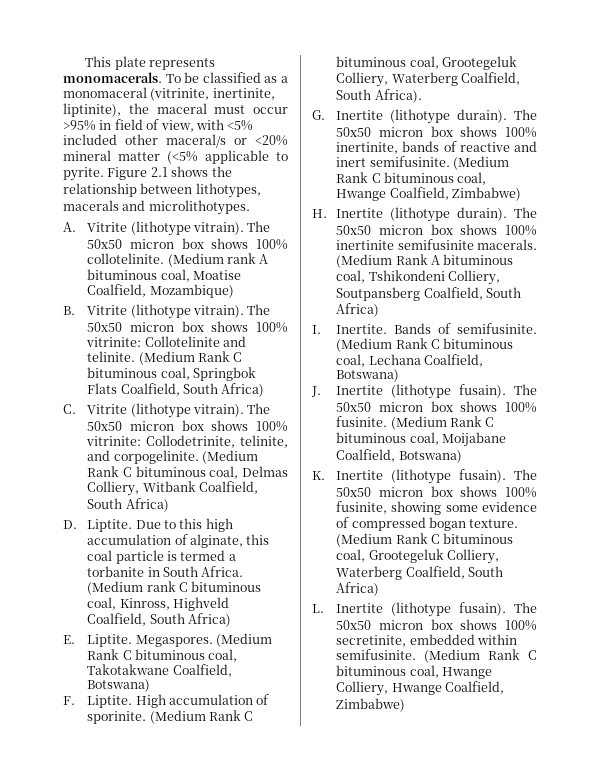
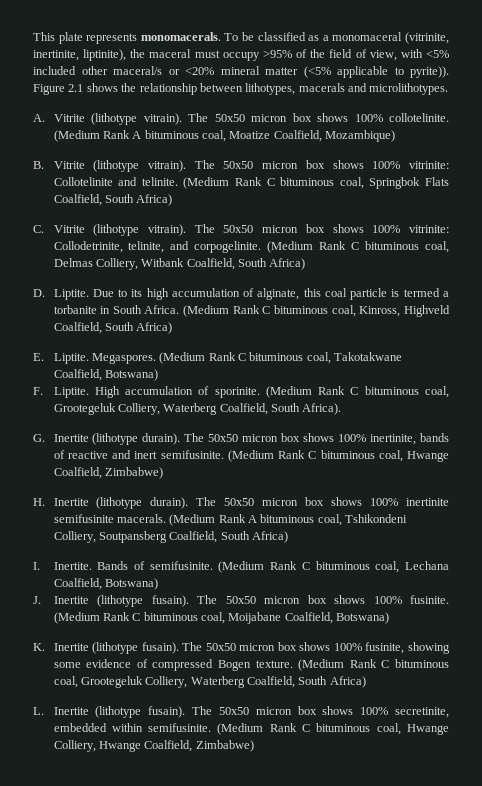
[253,107,288,114] [63,120,112,131] occur >95% in -> [222,49,326,61] occupy >95% of the
[63,167,104,181] pyrite. -> [410,66,449,78] pyrite)).
[226,253,269,264] [87,269,241,282] rank A bituminous coal, Moatise -> [102,130,271,142] Rank A bituminous coal, Moatize
[179,518,203,529] this -> [131,289,143,297] its
[146,581,176,592] rank -> [232,305,260,314] Rank
[428,517,466,531] bogan -> [217,660,251,671] Bogen

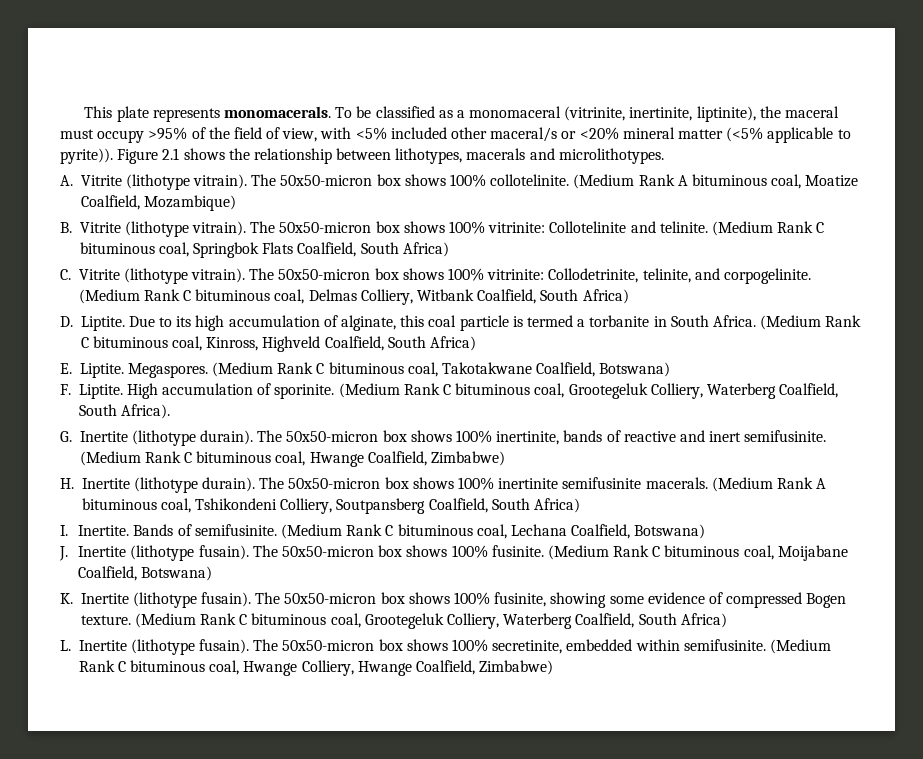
[214,114,288,122] 50x50 micron -> [280,175,373,186] 50x50-micron
[223,161,299,169] 50x50 micron -> [279,222,372,233] 50x50-micron
[223,225,299,233] 50x50 micron -> [278,269,371,280] 50x50-micron
[208,434,279,442] 50x50 micron -> [286,431,379,442] 50x50-micron
[224,498,299,506] 50x50 micron -> [288,478,381,489] 50x50-micron
[225,596,301,604] 50x50 micron -> [281,546,374,557] 50x50-micron
[205,643,276,651] 50x50 micron -> [284,593,377,604] 50x50-micron
[218,707,292,715] 50x50 micron -> [282,640,375,651] 50x50-micron

